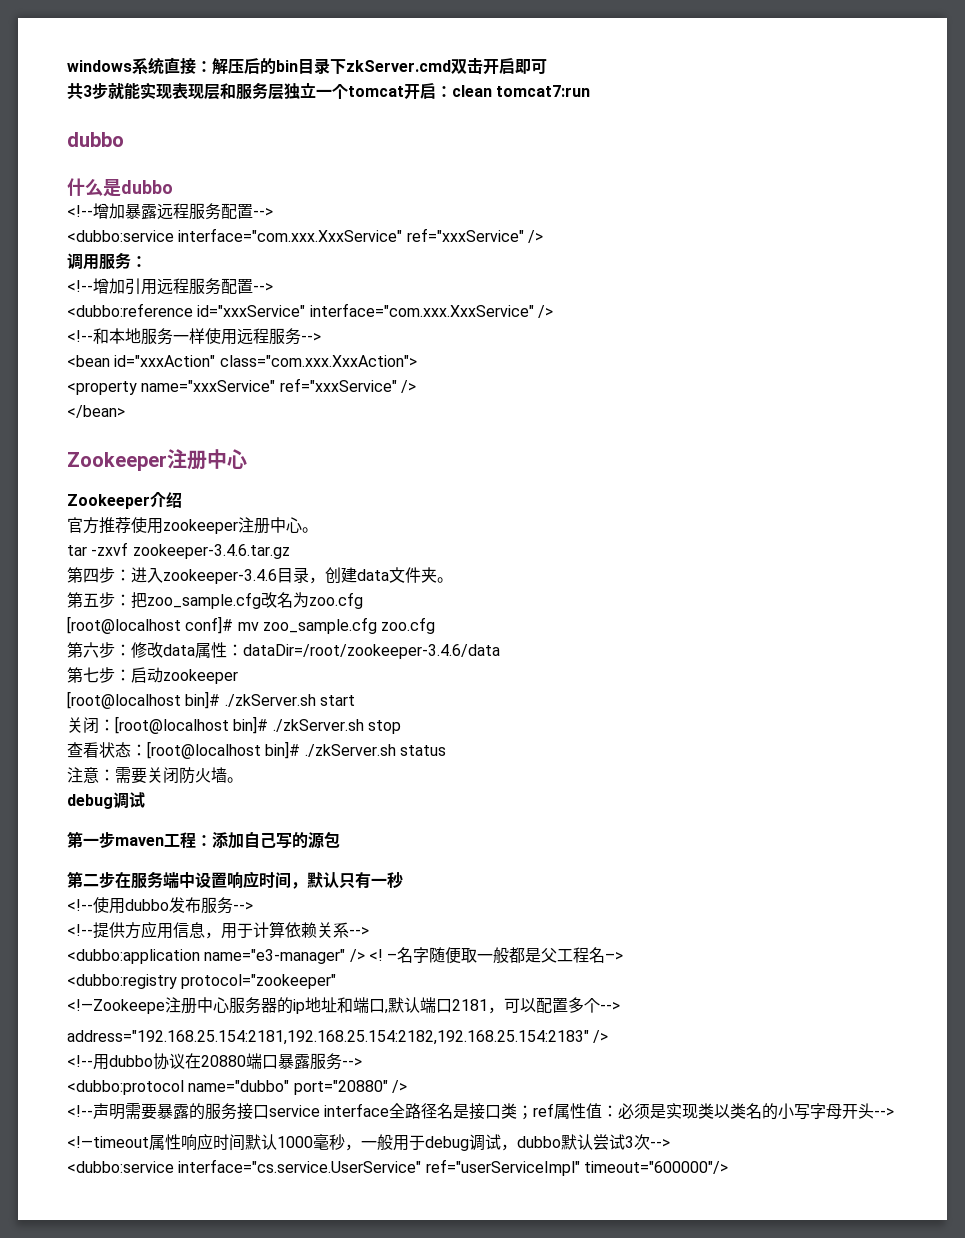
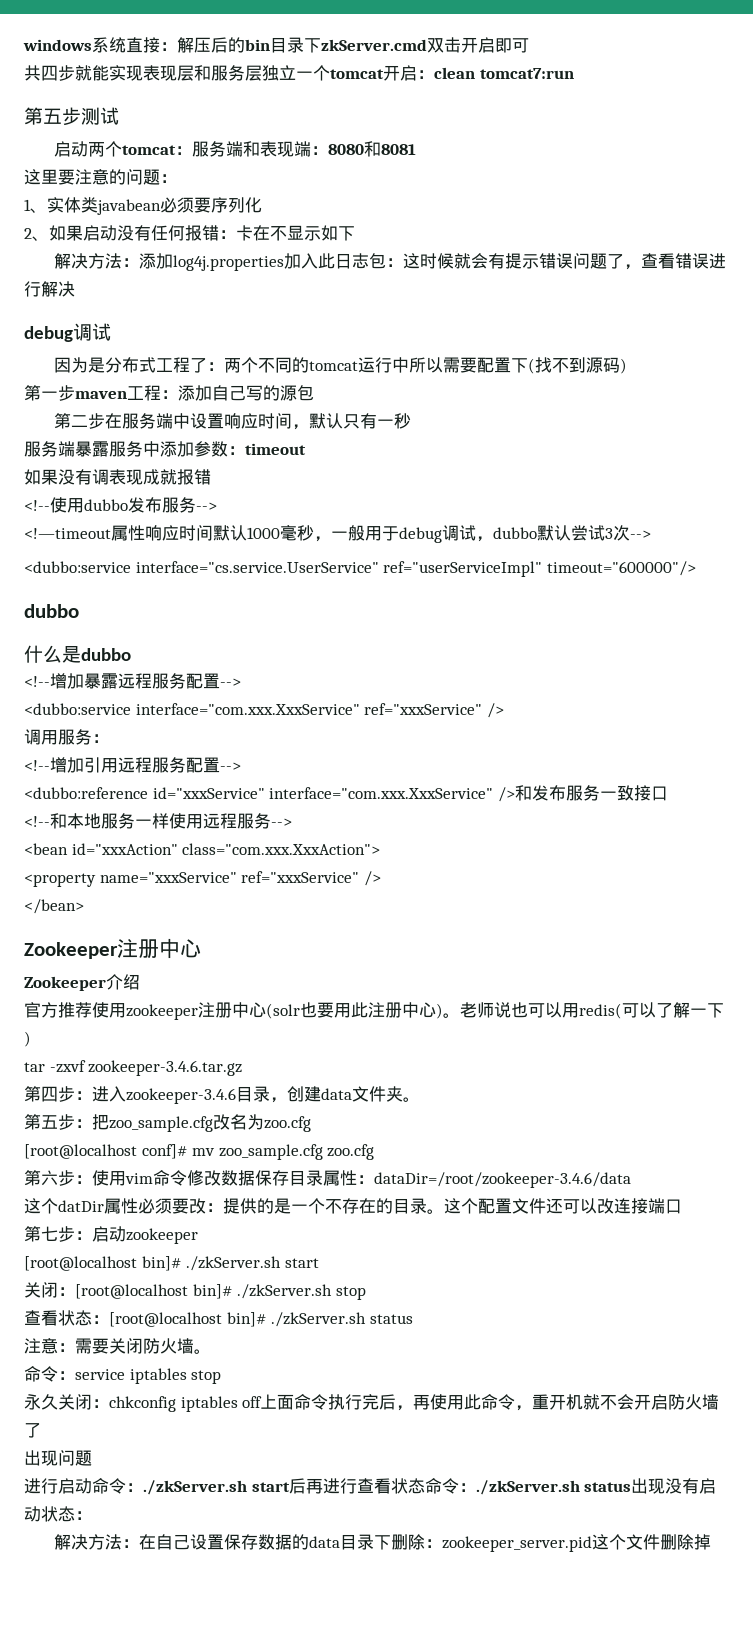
[83,85,92,97] 3 -> [41,65,58,81] 四
(591, 91) none -> [24,107,119,126] [53,141,416,157] [24,169,177,185] [24,197,262,215] [24,225,355,241] [53,253,726,271] [24,281,75,297] [24,323,111,342] [53,357,627,374] [24,385,314,401] [53,413,411,430] [24,441,306,457] [24,469,211,485] [24,497,217,513] [24,524,651,543] [24,561,696,577] // 第五步测试 // 启动两个tomcat：服务端和表现端：8080和8081 // 这里要注意的问题： // 1、实体类javabean必须要序列化 // 2、如果启动没有任何报错：卡在不显示如下 // 解决方法：添加log4j.properties加入此日志包：这时候就会有提示错误问题了，查看错误进行解决 // debug调试 // 因为是分布式工程了：两个不同的tomcat运行中所以需要配置下(找不到源码) // 第一步maven工程：添加自己写的源包 // 第二步在服务端中设置响应时间，默认只有一秒 // 服务端暴露服务中添加参数：timeout // 如果没有调表现成就报错 // <!--使用dubbo发布服务--> // <!—timeout属性响应时间默认1000毫秒，一般用于debug调试，dubbo默认尝试3次--> // <dubbo:service interface="cs.service.UserService" ref="userServiceImpl" timeout="600000"/>
(553, 311) none -> [514,785,668,801] 和发布服务一致接口
[302,527,318,533] 。 -> [266,1002,724,1019] [24,1031,31,1047] (solr也要用此注册中心)。老师说也可以用redis(可以了解一下)
[131,642,500,659] 修改data属性：dataDir=/root/zookeeper-3.4.6/data -> [92,1170,631,1188] [24,1198,682,1214] 使用vim命令修改数据保存目录属性：dataDir=/root/zookeeper-3.4.6/data // 这个datDir属性必须要改：提供的是一个不存在的目录。这个配置文件还可以改连接端口
[67,792,145,809] [67,831,340,849] [67,871,403,889] [67,897,253,914] [67,921,369,939] [67,947,624,964] [67,974,337,989] [67,997,620,1014] [67,1030,609,1045] [67,1053,362,1070] [67,1080,407,1095] [67,1103,895,1120] [67,1133,670,1151] [67,1159,728,1176] debug调试 // 第一步maven工程：添加自己写的源包 // 第二步在服务端中设置响应时间，默认只有一秒 // <!--使用dubbo发布服务--> // <!--提供方应用信息，用于计算依赖关系--> // <dubbo:application name="e3-manager" /> <! –名字随便取一般都是父工程名–> // <dubbo:registry protocol="zookeeper" // <!—Zookeepe注册中心服务器的ip地址和端口,默认端口2181，可以配置多个--> // address="192.168.25.154:2181,192.168.25.154:2182,192.168.25.154:2183" /> // <!--用dubbo协议在20880端口暴露服务--> // <dubbo:protocol name="dubbo" port="20880" /> // <!--声明需要暴露的服务接口service interface全路径名是接口类；ref属性值：必须是实现类以类名的小写字母开头--> // <!—timeout属性响应时间默认1000毫秒，一般用于debug调试，dubbo默认尝试3次--> // <dubbo:service interface="cs.service.UserService" ref="userServiceImpl" timeout="600000"/> -> [24,1366,222,1384] [24,1394,720,1412] [24,1423,41,1438] [24,1450,92,1466] [24,1478,717,1495] [24,1506,92,1522] [53,1534,711,1552] 命令：service iptables stop // 永久关闭：chkconfig iptables off上面命令执行完后，再使用此命令，重开机就不会开启防火墙了 // 出现问题 // 进行启动命令：./zkServer.sh start后再进行查看状态命令：./zkServer.sh status出现没有启动状态： // 解决方法：在自己设置保存数据的data目录下删除：zookeeper_server.pid这个文件删除掉

